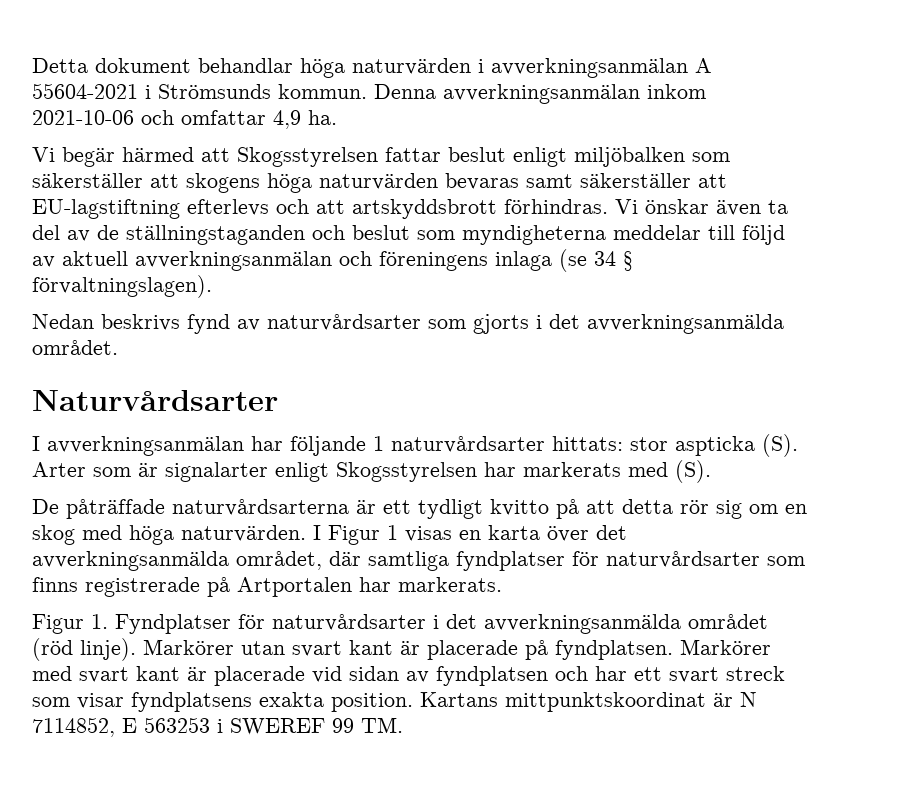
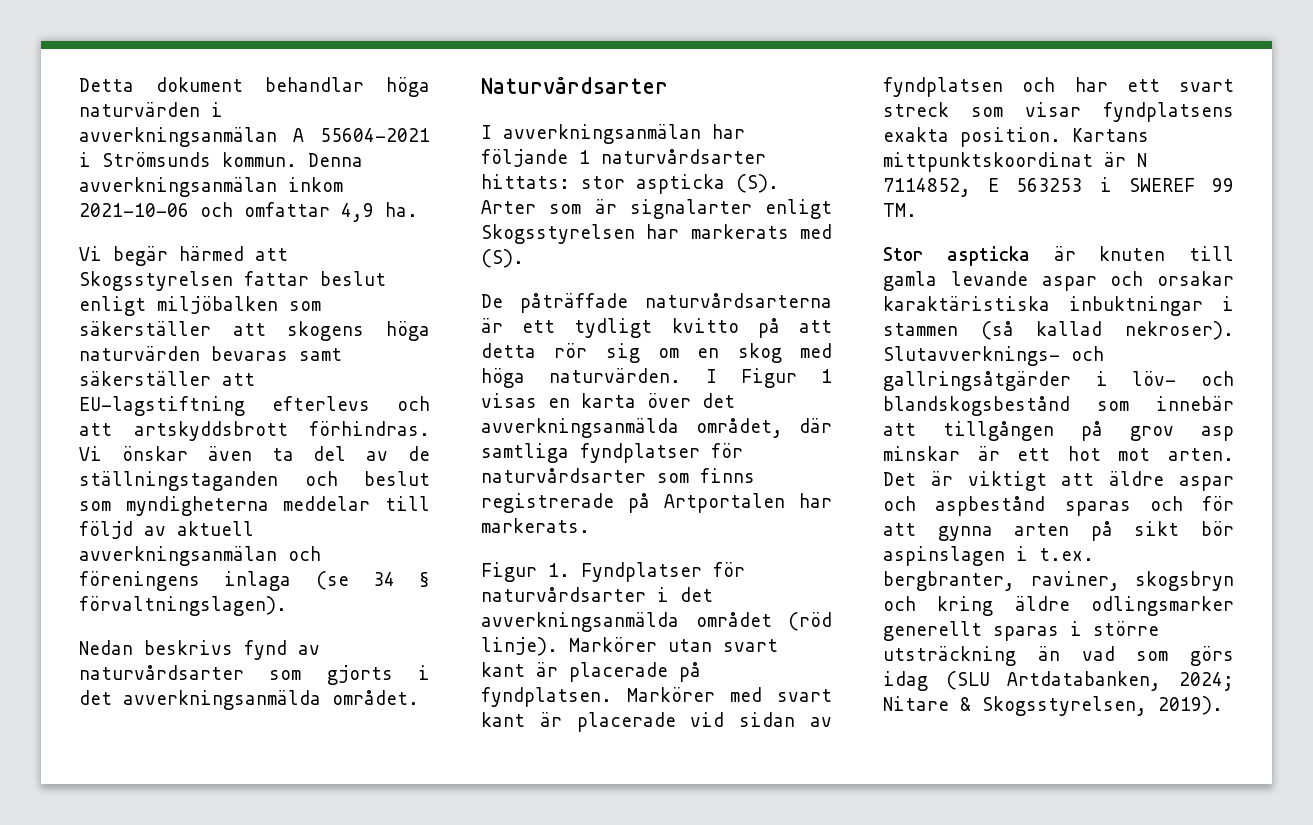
(403, 725) none -> [883,246,1234,266] [883,271,1234,291] [883,296,1234,316] [883,321,1234,340] [883,346,1104,366] [883,371,1234,391] [883,396,1234,416] [883,421,1234,441] [883,446,1234,461] [883,471,1234,491] [883,496,1234,516] [883,521,1234,541] [883,546,1094,566] [883,571,1234,591] [883,596,1234,616] [883,621,1159,641] [883,646,1234,666] [883,671,1234,691] [883,696,1223,716] // Stor aspticka är knuten till gamla levande aspar och orsakar karaktäristiska inbuktningar i stammen (så kallad nekroser). Slutavverknings- och gallringsåtgärder i löv- och blandskogsbestånd som innebär att tillgången på grov asp minskar är ett hot mot arten. Det är viktigt att äldre aspar och aspbestånd sparas och för att gynna arten på sikt bör aspinslagen i t.ex. bergbranter, raviner, skogsbryn och kring äldre odlingsmarker generellt sparas i större utsträckning än vad som görs idag (SLU Artdatabanken, 2024; Nitare & Skogsstyrelsen, 2019).

